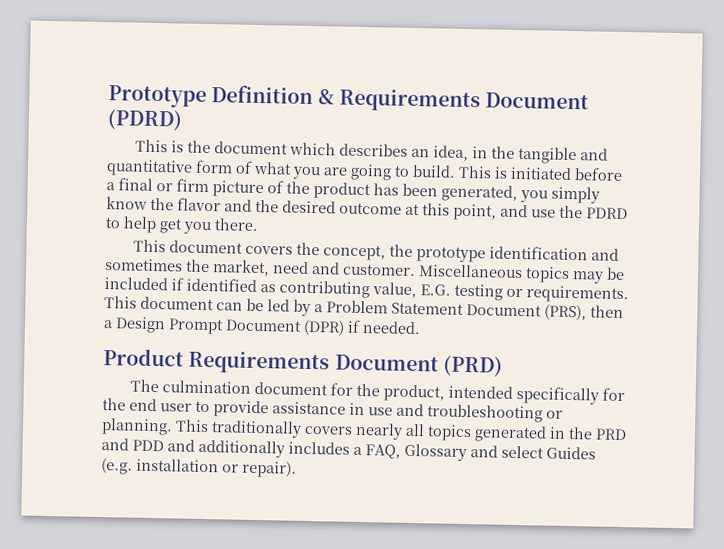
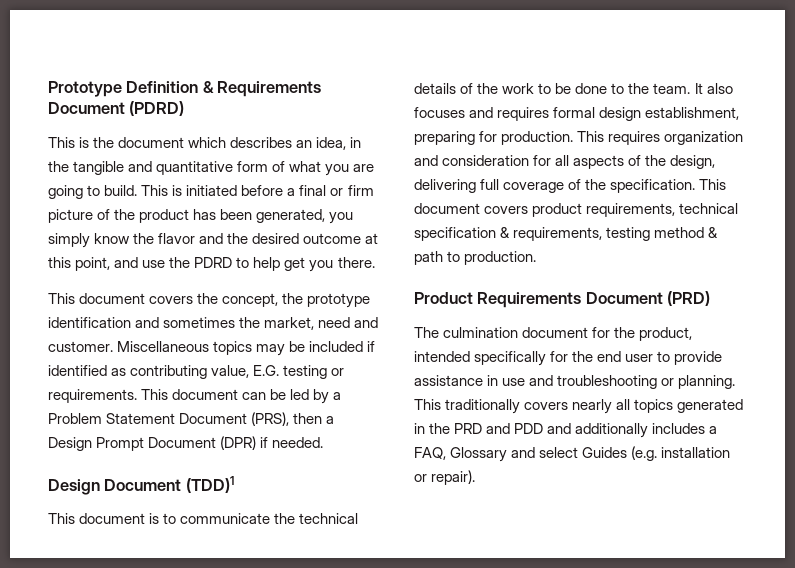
(421, 328) none -> [48,476,234,495] [48,513,359,524] [414,83,733,94] [414,107,740,121] [414,131,744,145] [414,155,716,169] [414,179,727,193] [414,203,739,217] [414,227,719,241] [414,251,537,265] // Design Document (TDD)1 // This document is to communicate the technical details of the work to be done to the team. It also focuses and requires formal design establishment, preparing for production. This requires organization and consideration for all aspects of the design, delivering full coverage of the specification. This document covers product requirements, technical specification & requirements, testing method & path to production.

